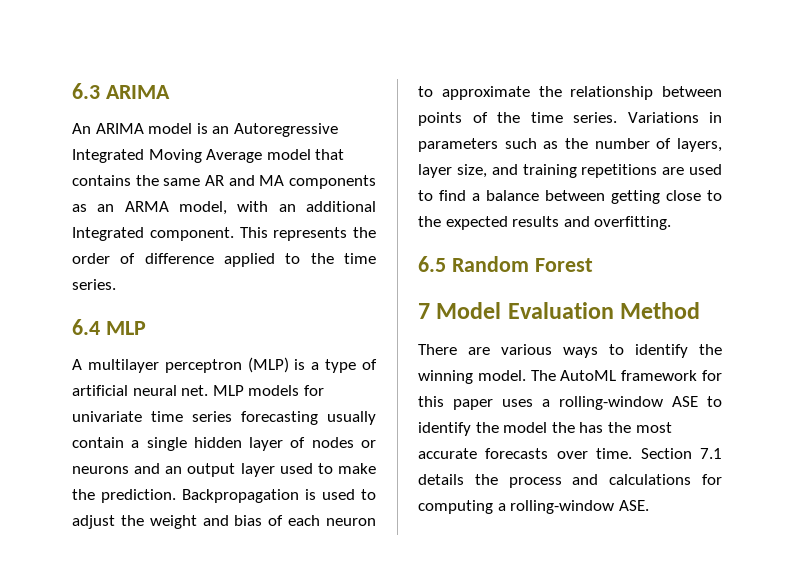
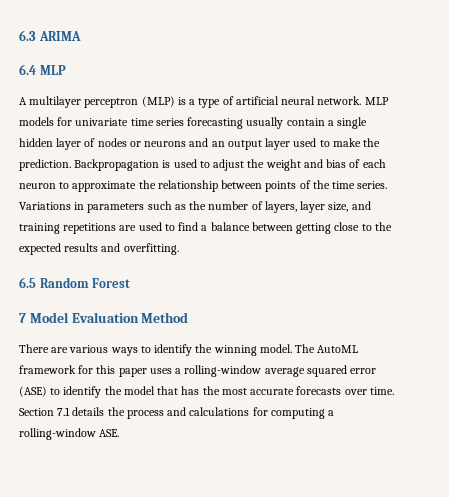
[72,123,338,137] [72,149,345,163] [72,175,376,189] [72,201,376,215] [72,227,376,241] [72,253,376,267] [72,279,116,290] // An ARIMA model is an Autoregressive Integrated Moving Average model that contains the same AR and MA components as an ARMA model, with an additional Integrated component. This represents the order of difference applied to the time series. -> (81, 36) none
[181,385,209,396] net. -> [317,96,362,105] network.
[672,396,698,407] ASE -> [264,365,377,377] [19,386,47,397] average squared error (ASE)
[551,422,575,433] the -> [157,386,179,395] that

